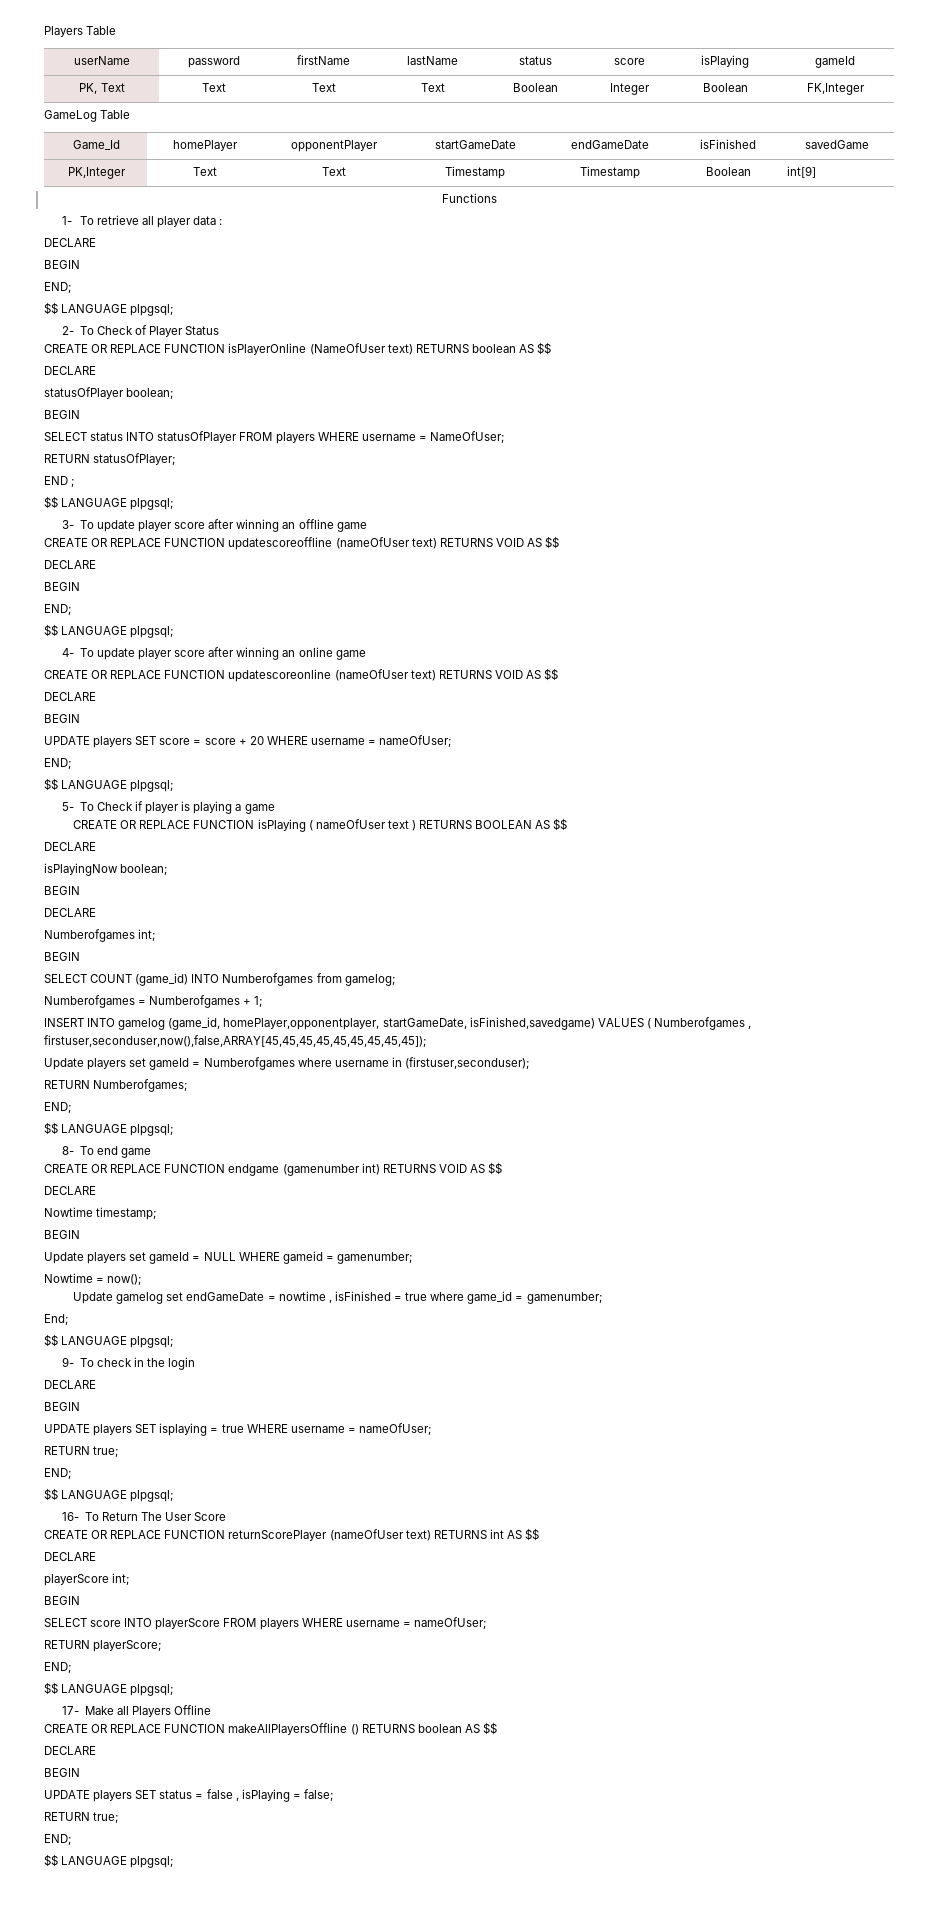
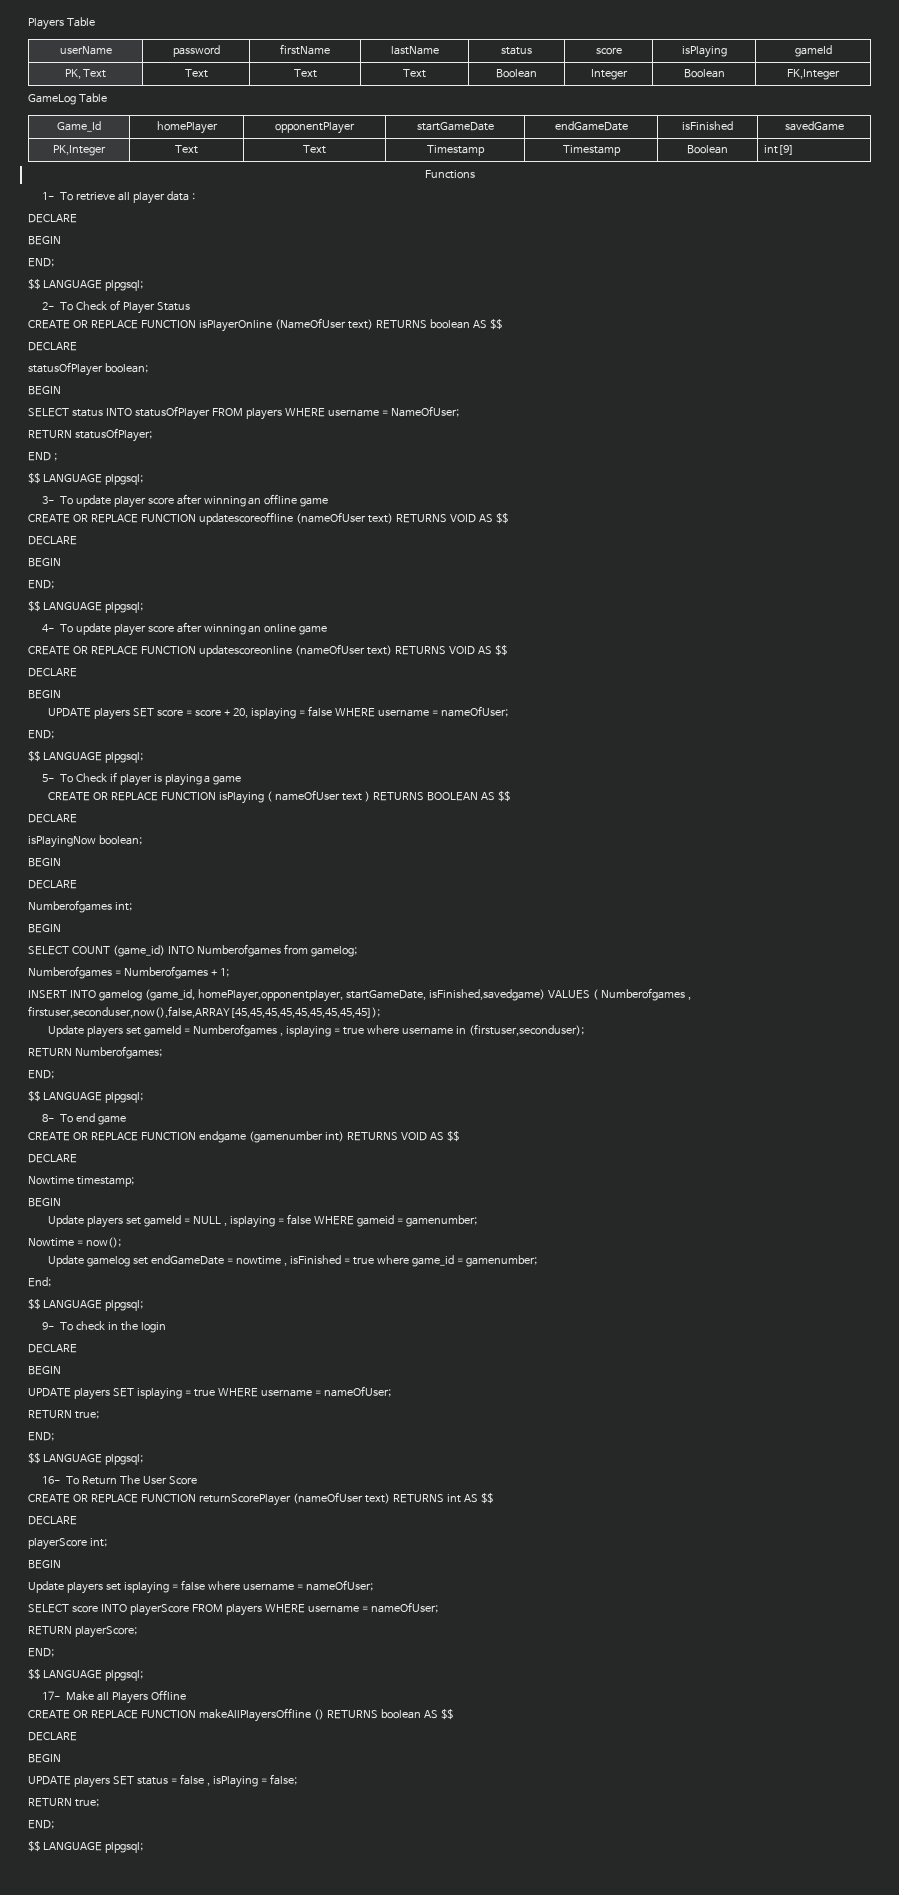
[249,736,264,745] 20 -> [232,706,332,720] 20, isplaying = false
(295, 1063) none -> [279,1026,364,1038] , isplaying = true
(236, 1256) none -> [223,1214,311,1228] , isplaying = false
(80, 1600) none -> [28,1580,373,1594] // Update players set isplaying = false where username = nameOfUser;

